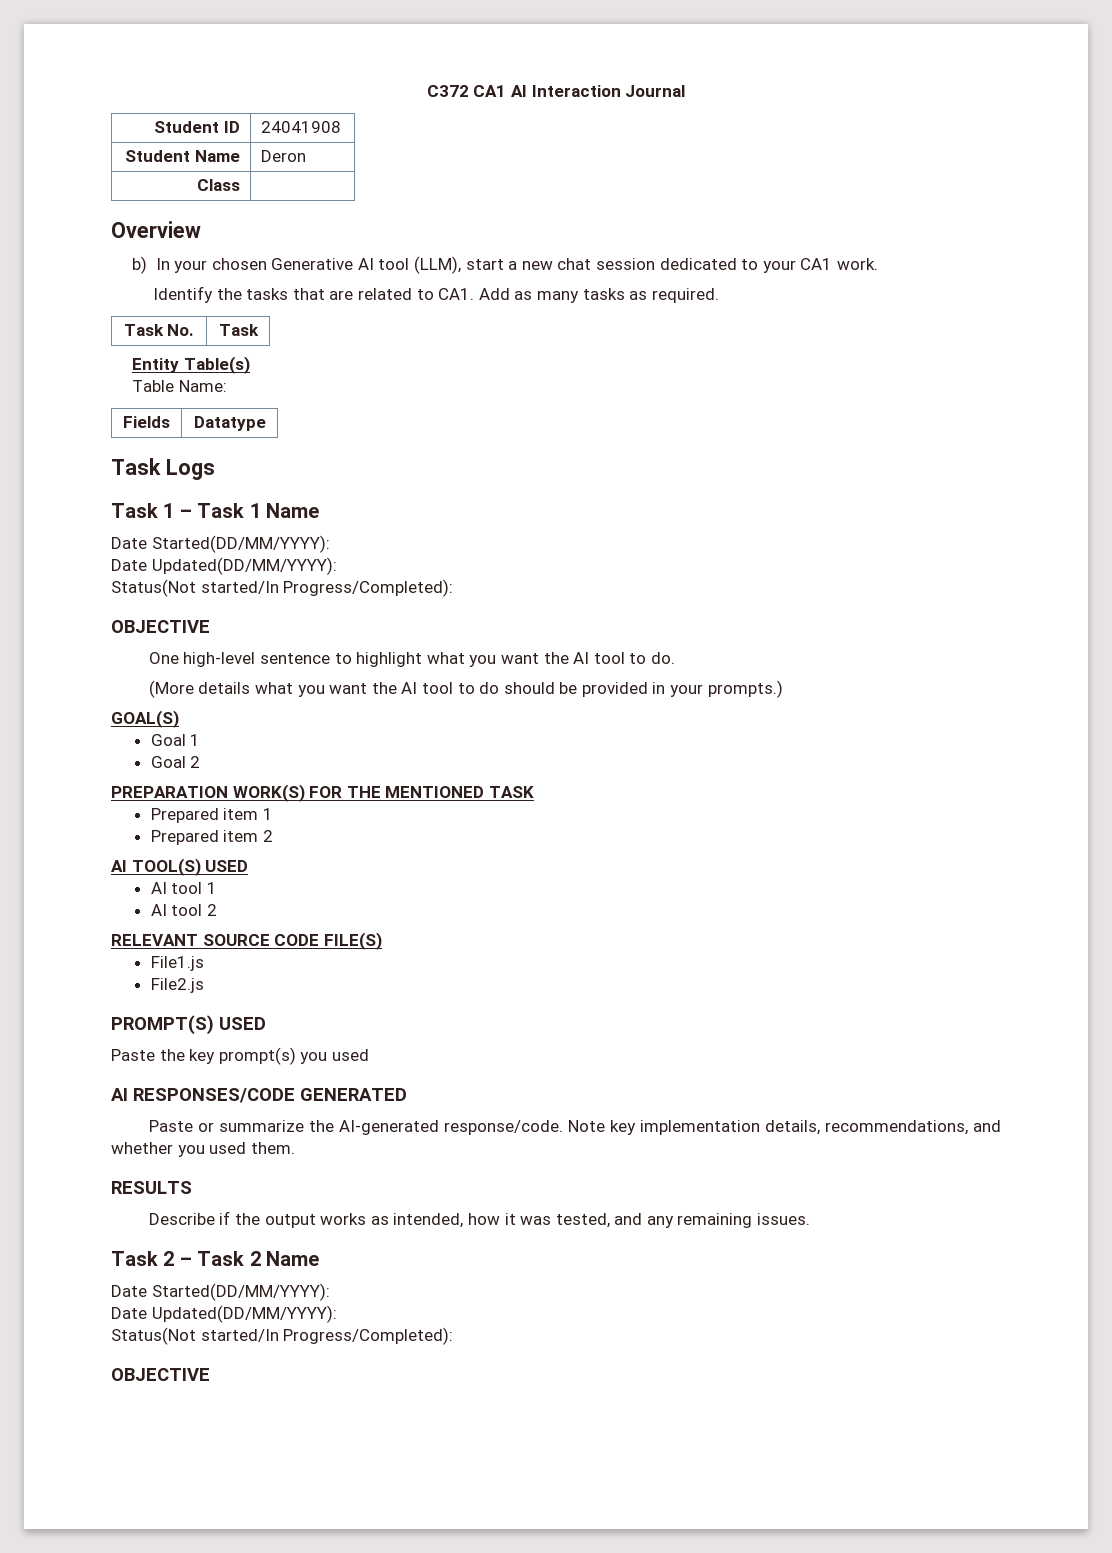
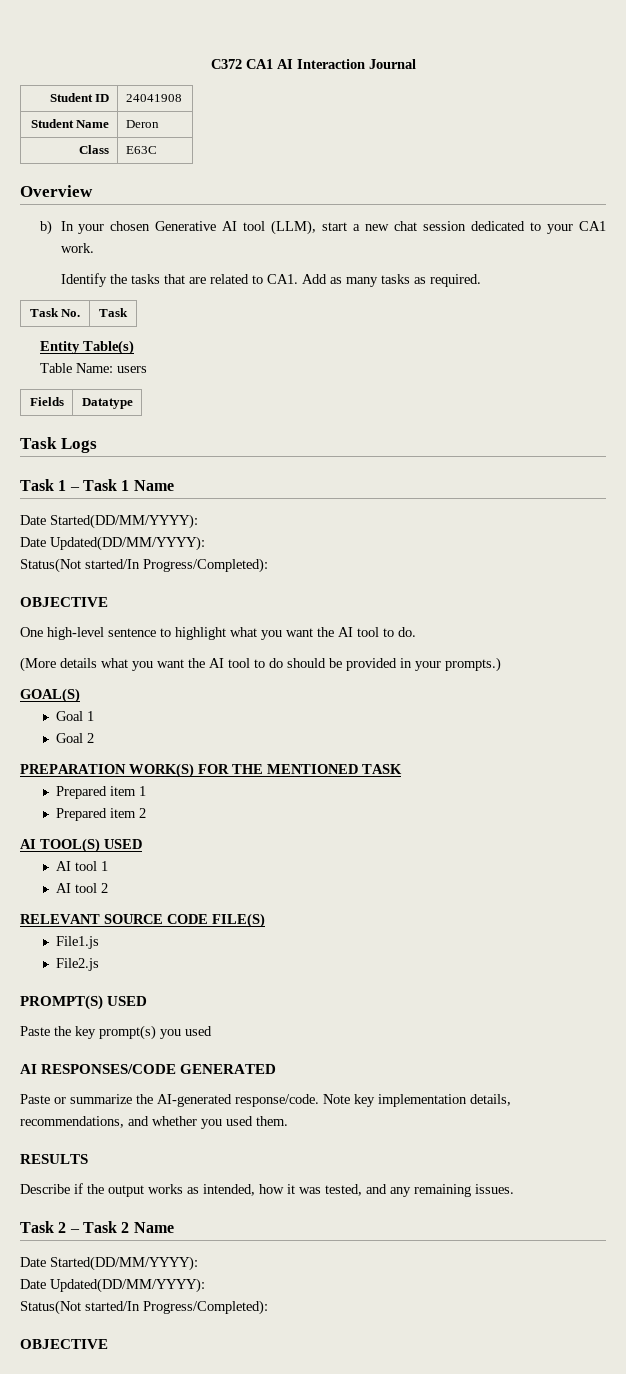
(240, 185) none -> [125,146,157,154] E63C
(227, 386) none -> [117,366,148,373] users

